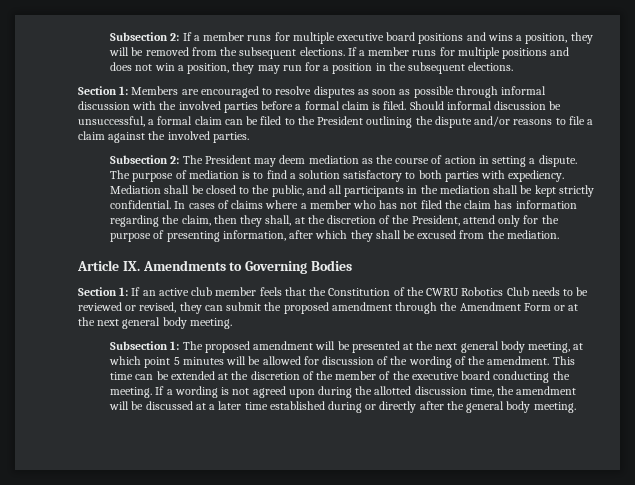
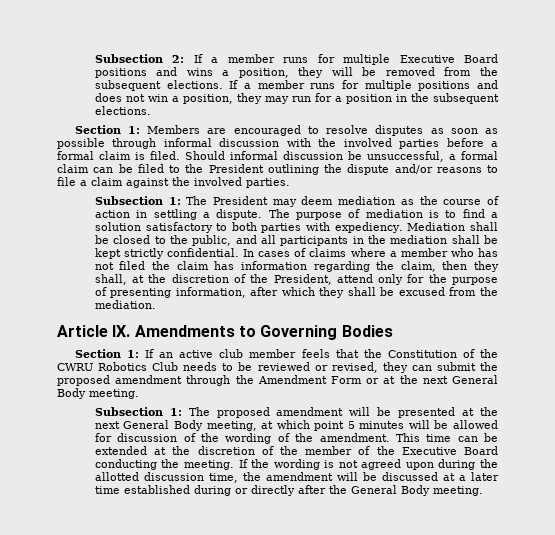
[336,32,416,41] executive board -> [399,54,499,63] Executive Board
[170,156,180,164] 2: -> [168,197,181,205] 1:
[492,156,527,167] setting -> [153,209,197,220] settling
[122,317,187,329] general body -> [451,375,498,384] [57,388,86,399] General Body
[460,341,525,353] general body -> [123,420,203,431] General Body
[411,371,491,380] executive board -> [401,446,498,455] Executive Board
[166,389,173,395] a -> [251,459,270,468] the
[466,401,531,413] general body -> [350,485,430,496] General Body

